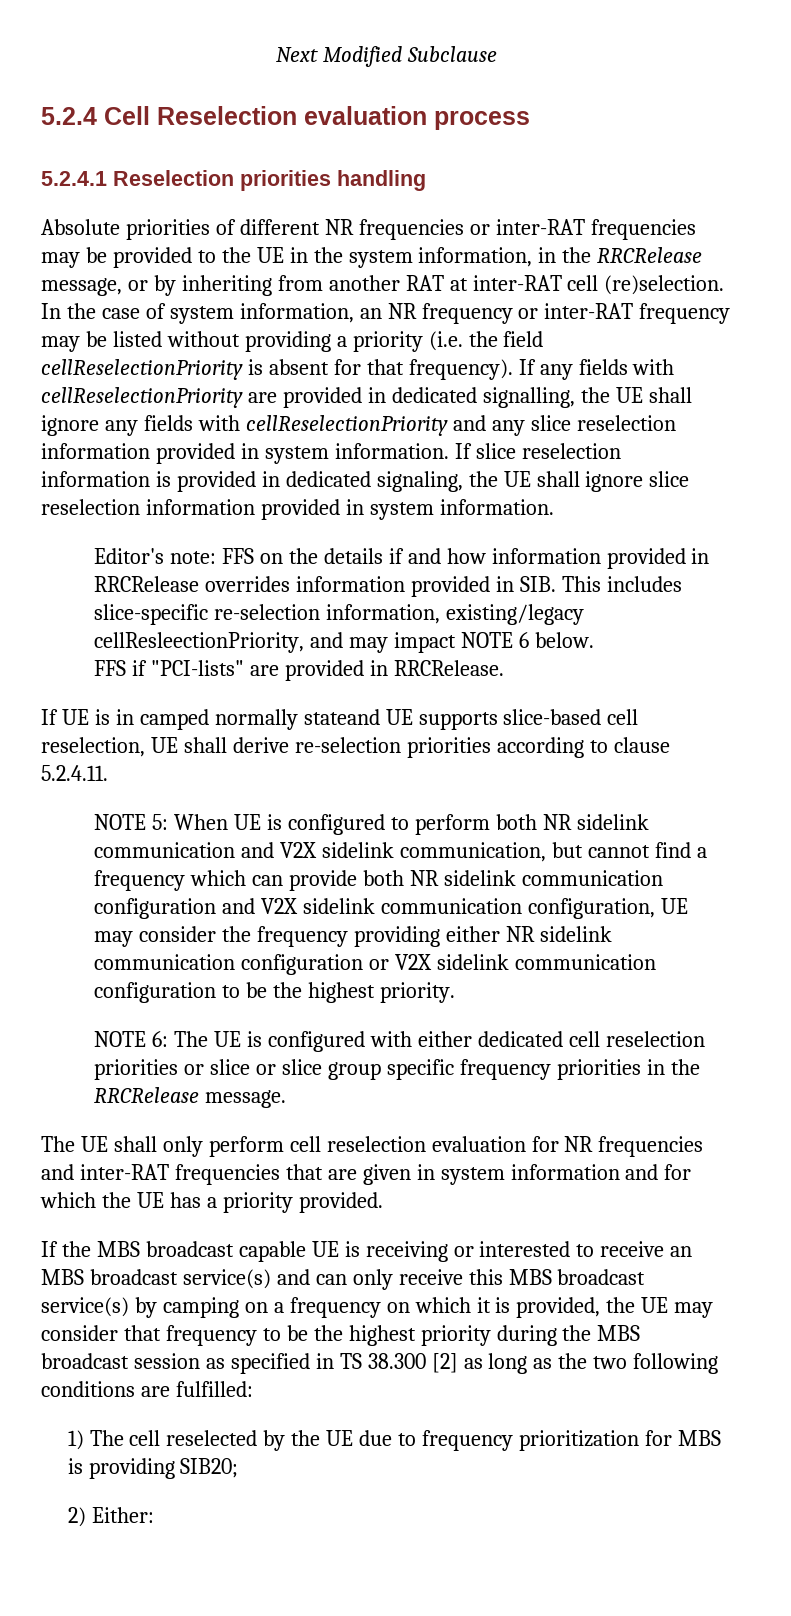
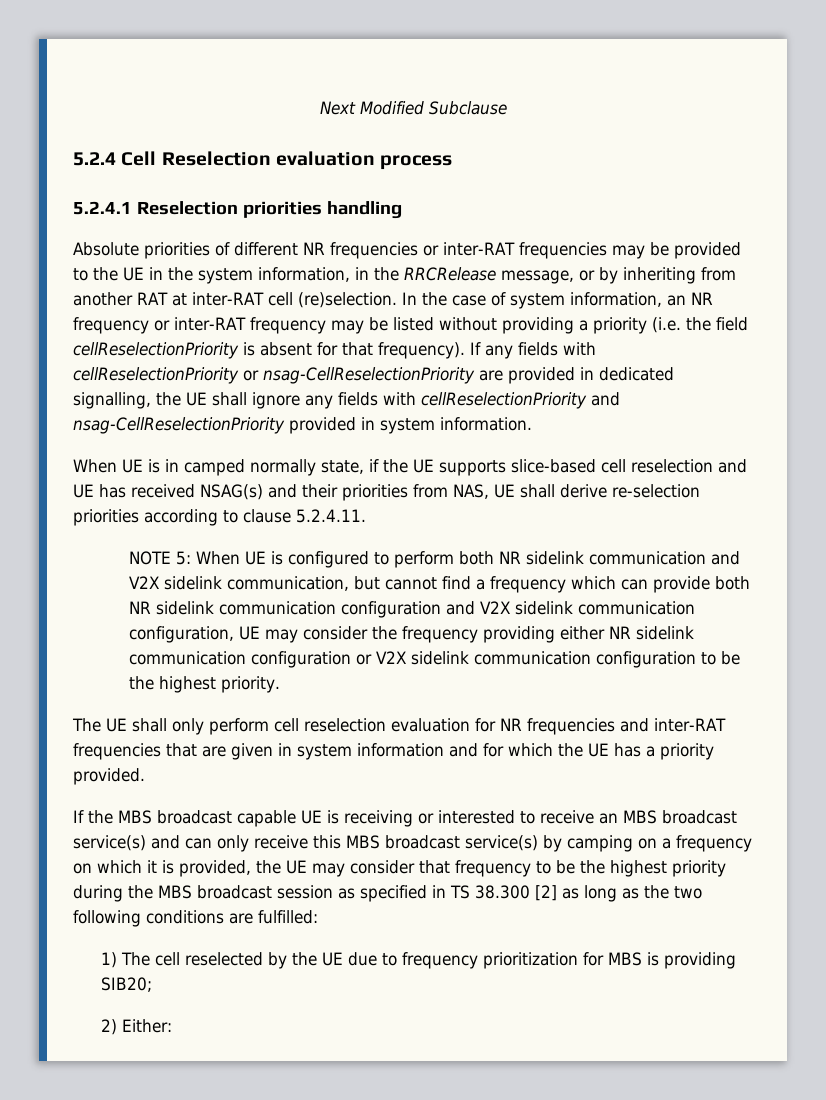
(243, 397) none -> [243,367,475,384] or nsag-CellReselectionPriority
[491,415,676,436] [41,443,621,464] [41,471,690,492] [41,499,554,520] [94,548,710,569] [94,576,682,597] [94,604,584,625] [94,632,594,653] [94,660,504,681] [41,709,58,725] any slice reselection information provided in system information. If slice reselection information is provided in dedicated signaling, the UE shall ignore slice reselection information provided in system information. // Editor's note: FFS on the details if and how information provided in RRCRelease overrides information provided in SIB. This includes slice-specific re-selection information, existing/legacy cellResleectionPriority, and may impact NOTE 6 below. // FFS if "PCI-lists" are provided in RRCRelease. // If -> [73,417,532,434] [73,459,117,473] nsag-CellReselectionPriority provided in system information. // When
[303,709,380,725] stateand -> [321,459,408,474] state, if the
[41,737,145,757] reselection, -> [631,459,747,473] [73,484,489,501] reselection and UE has received NSAG(s) and their priorities from NAS,
[94,1031,705,1052] [94,1059,700,1080] [94,1087,287,1108] // NOTE 6: The UE is configured with either dedicated cell reselection priorities or slice or slice group specific frequency priorities in the RRCRelease message. -> (281, 684) none

